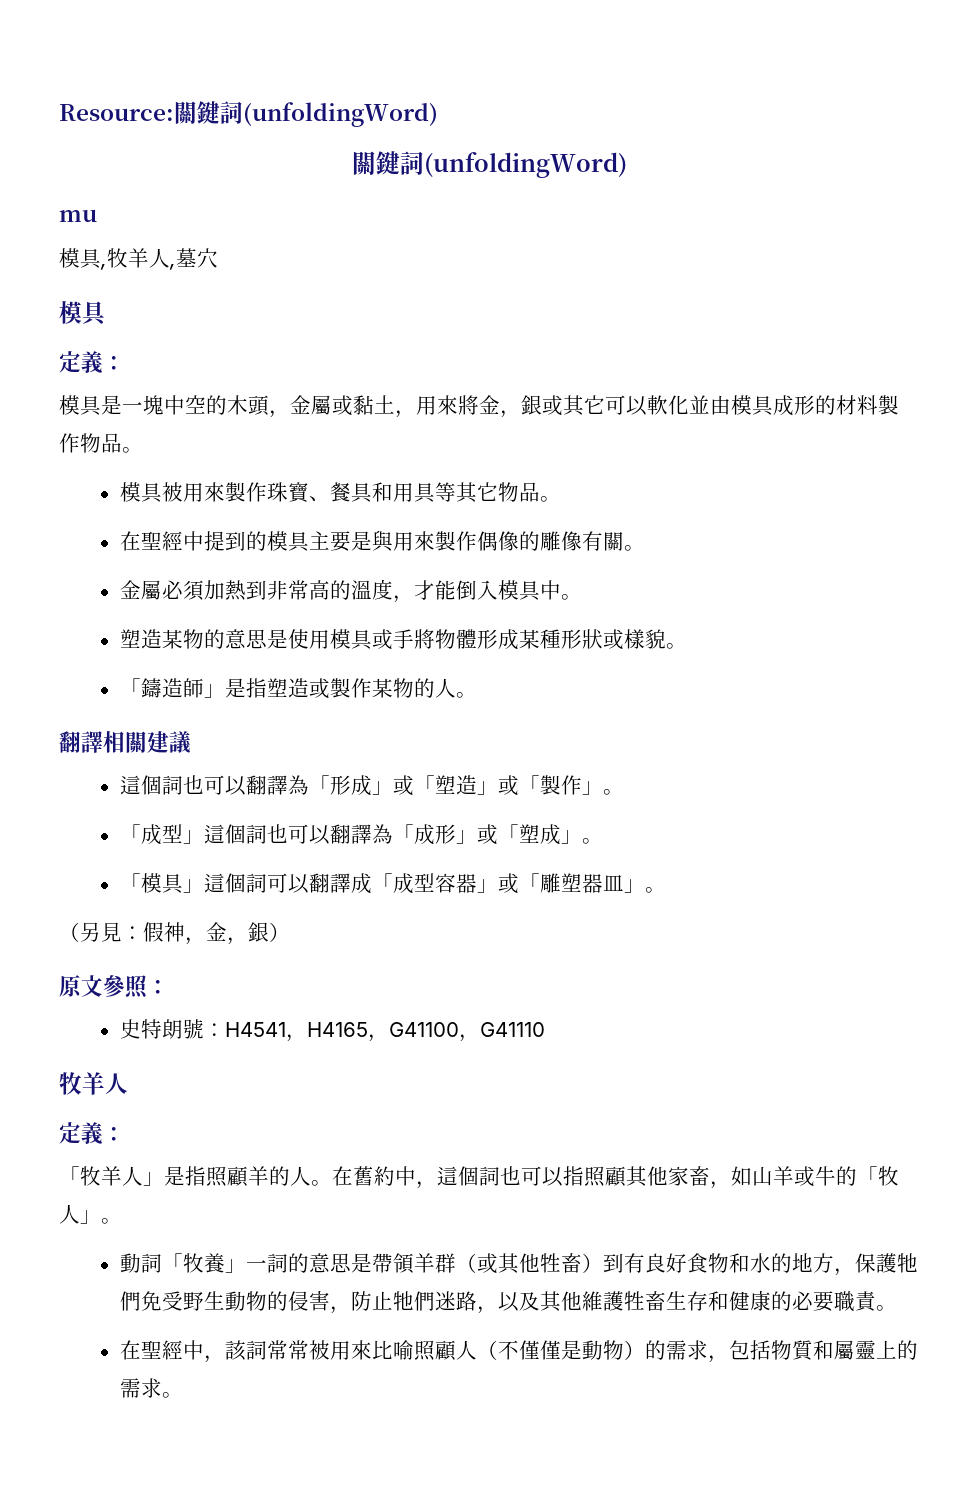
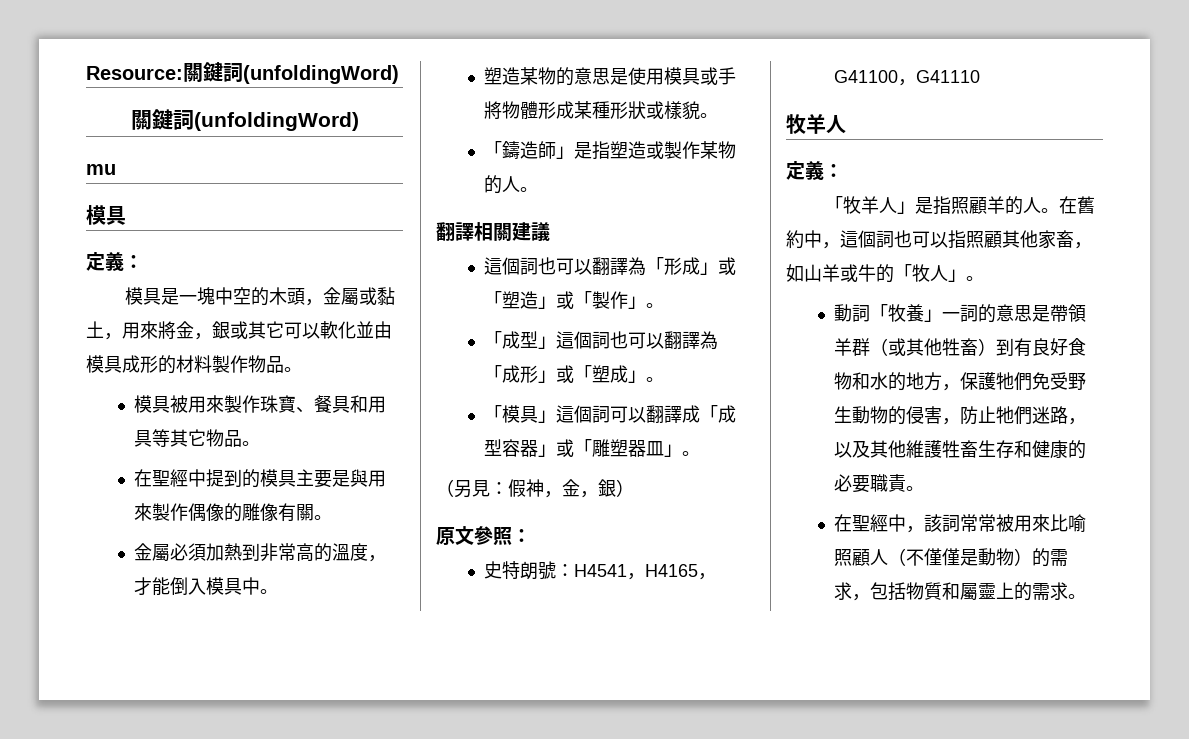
[59,248,218,270] // 模具,牧羊人,墓穴 -> (116, 169) none

